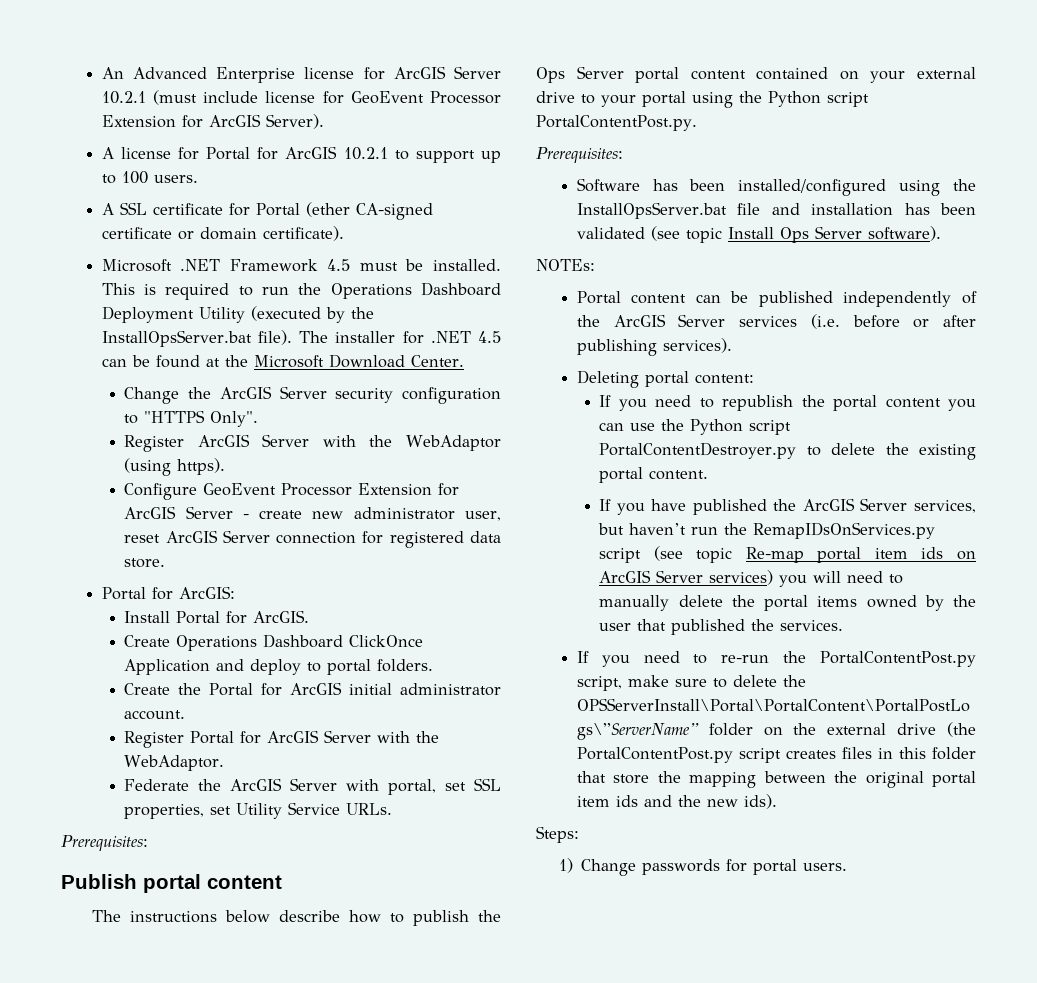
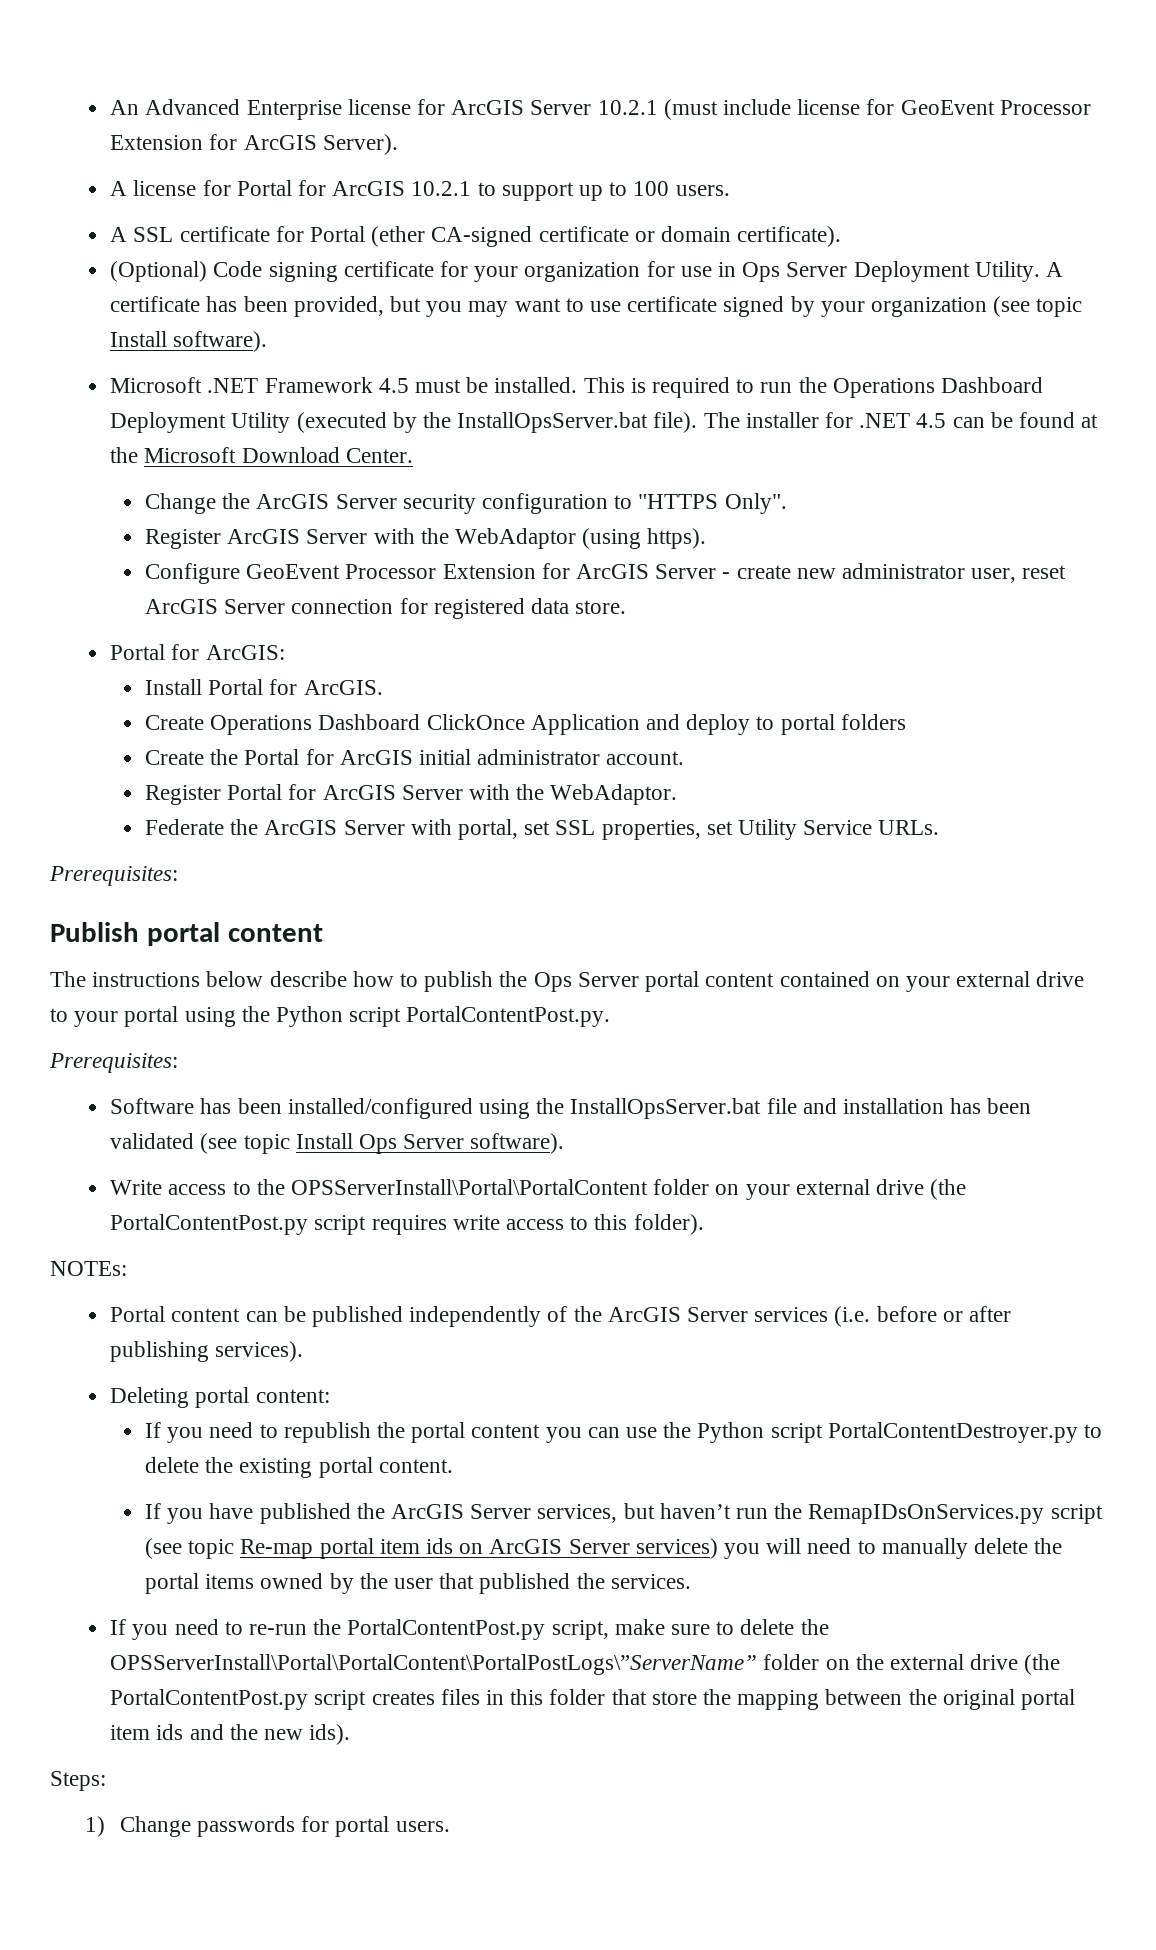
(344, 233) none -> [110,261,1064,282] [110,296,1083,317] [110,331,268,352] // (Optional) Code signing certificate for your organization for use in Ops Server Deployment Utility. A certificate has been provided, but you may want to use certificate signed by your organization (see topic Install software).
[377,659,434,672] folders. -> [840,714,906,730] folders
(941, 233) none -> [110,1179,967,1200] [110,1214,704,1235] // Write access to the OPSServerInstall\Portal\PortalContent folder on your external drive (the PortalContentPost.py script requires write access to this folder).

